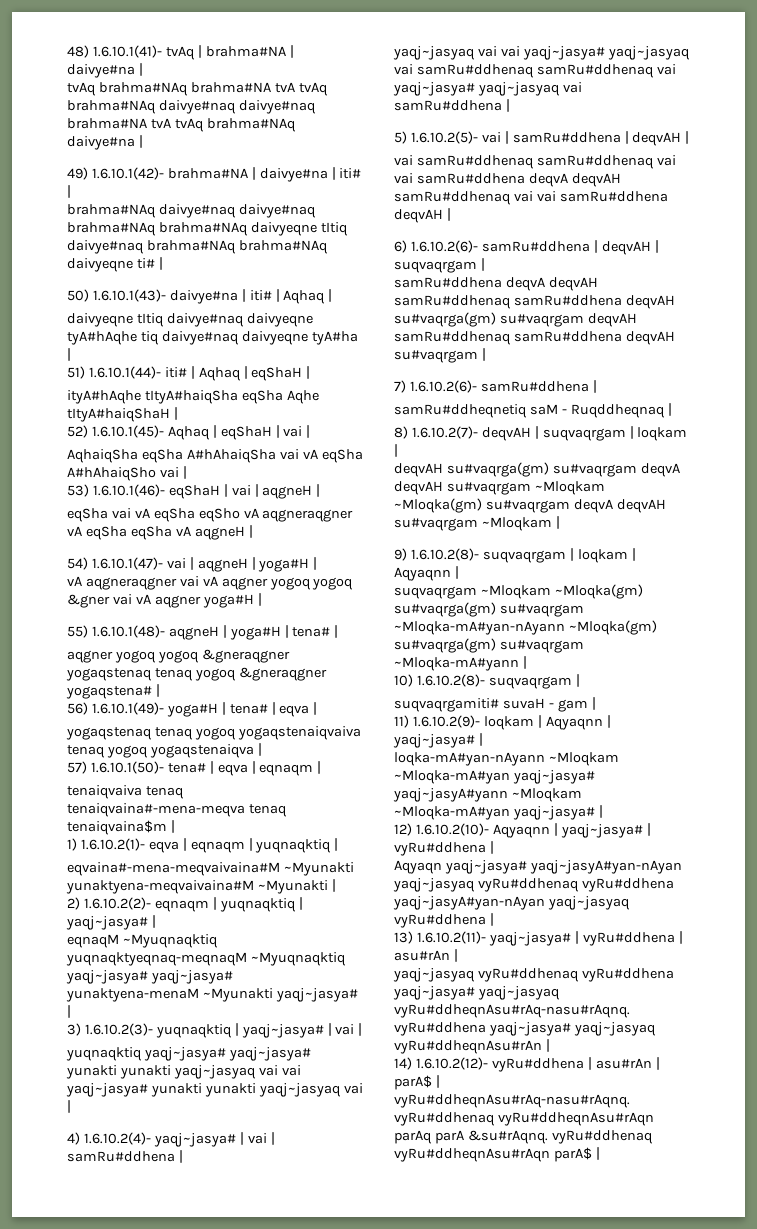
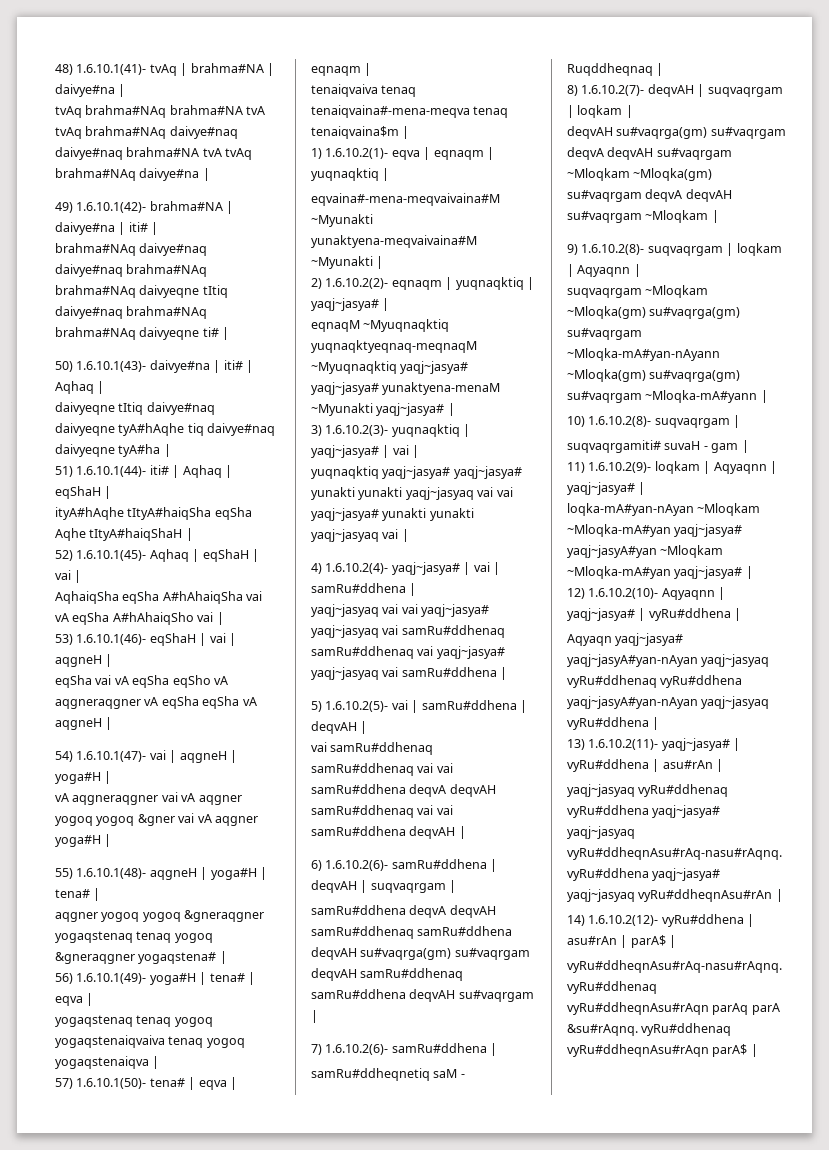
[394,752,619,766] [394,770,595,784] [393,788,508,802] loqka-mA#yan-nAyann ~Mloqkam ~Mloqka-mA#yan yaqj~jasya# yaqj~jasyA#yann -> [567,503,761,516] [567,524,743,537] [567,545,657,558] loqka-mA#yan-nAyan ~Mloqkam ~Mloqka-mA#yan yaqj~jasya# yaqj~jasyA#yan

